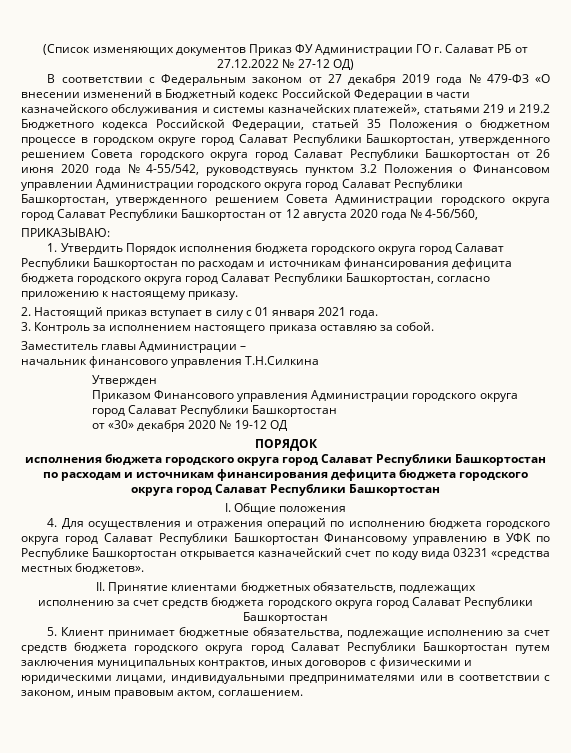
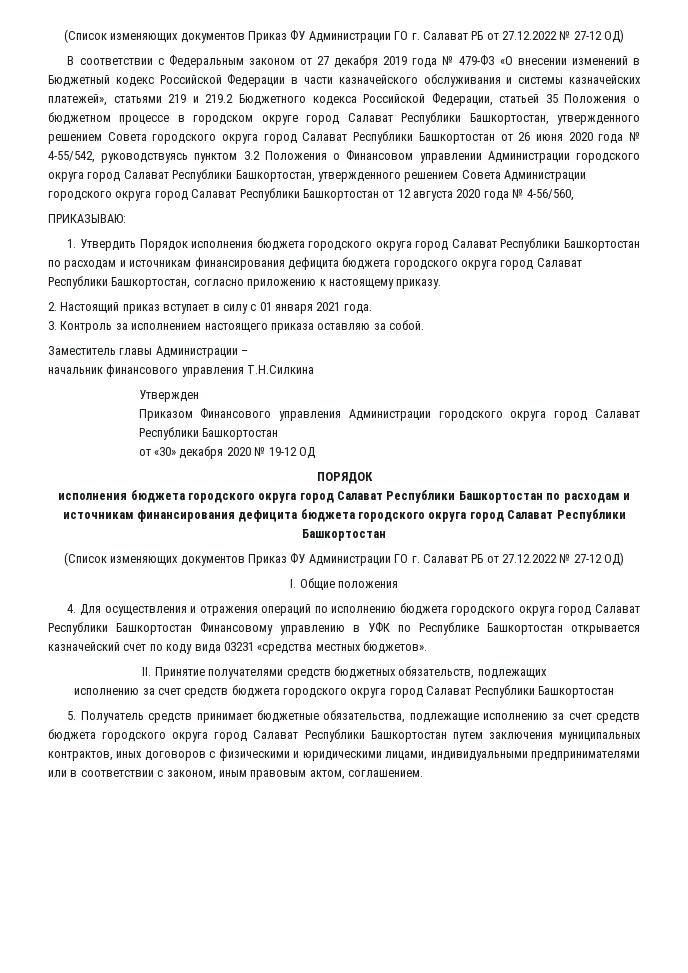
(441, 490) none -> [63,552,625,566] // (Список изменяющих документов Приказ ФУ Администрации ГО г. Салават РБ от 27.12.2022 № 27-12 ОД)
[171,585,238,591] клиентами -> [208,669,331,679] получателями средств
[61,627,105,636] Клиент -> [80,711,193,723] Получатель средств

